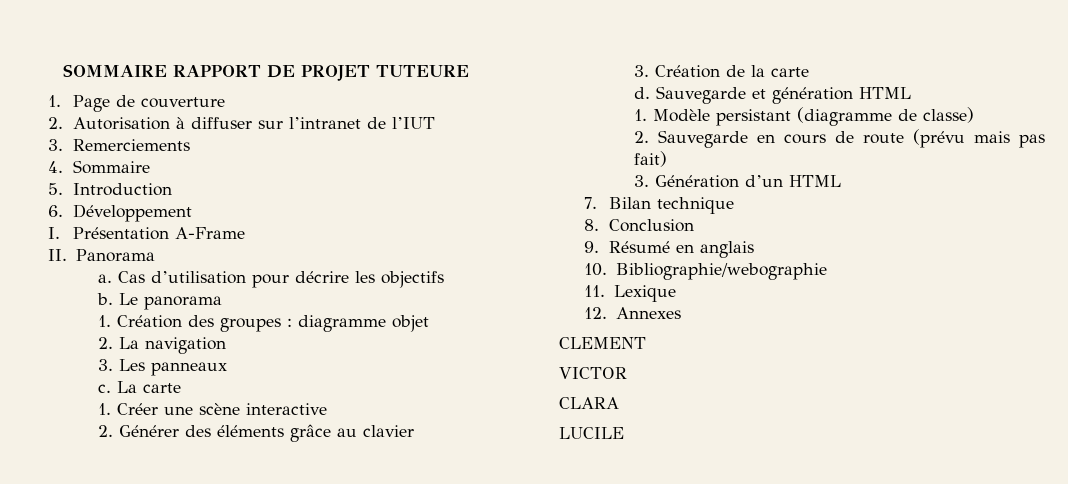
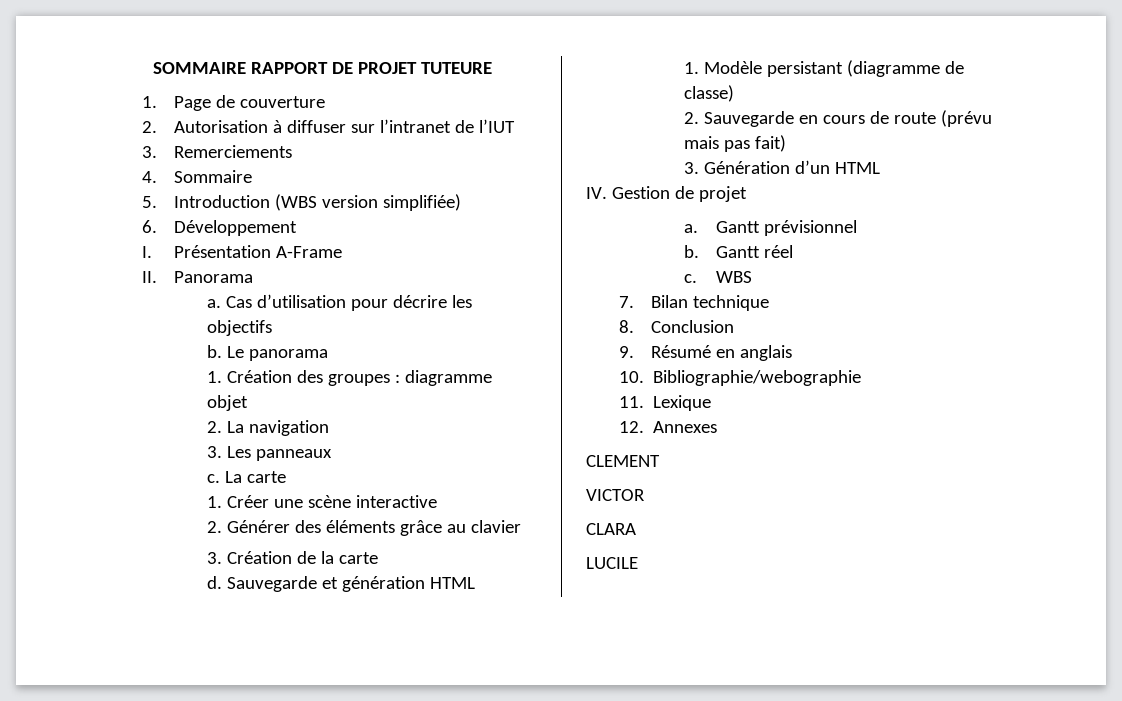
(173, 189) none -> [275,194,462,211] (WBS version simplifiée)
(842, 181) none -> [586,186,747,202] [683,220,858,236] [683,245,794,258] [683,271,753,283] // IV. Gestion de projet // a. Gantt prévisionnel // b. Gantt réel // c. WBS

